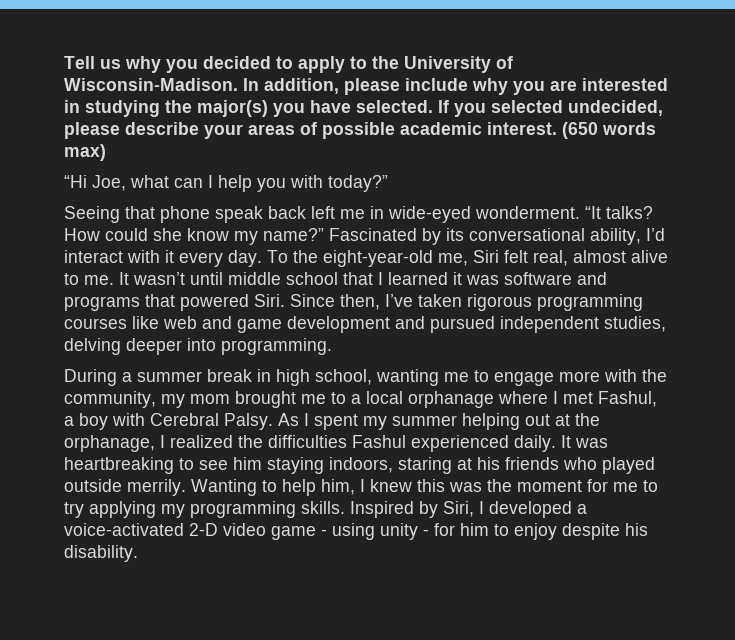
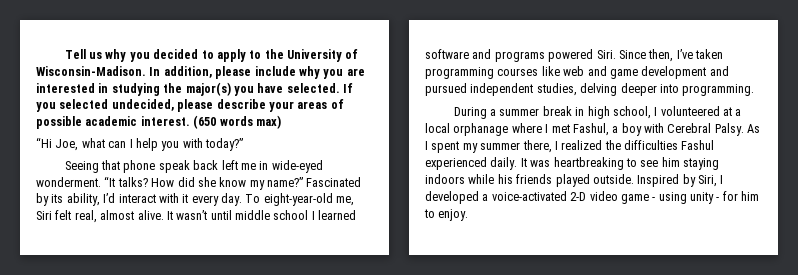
[105,228,148,241] could -> [177,177,195,187] did
[469,228,585,241] conversational -> (64, 198) none
[293,250,318,263] the -> (261, 198) none
[631,250,668,263] [64,273,114,285] alive to me. -> [137,210,164,220] alive.
[343,272,373,285] that -> (309, 215) none
[453,272,499,285] it was -> (357, 215) none
[145,294,175,307] that -> (545, 56) none
[467,294,532,311] rigorous -> (723, 54) none
[376,369,667,386] [64,391,346,408] wanting me to engage more with the community, my mom brought me to -> [654,106,733,116] I volunteered at
[462,413,600,430] [64,435,155,452] helping out at the orphanage, -> [522,140,552,153] there,
[329,457,655,474] [64,479,658,496] [64,501,345,518] indoors, staring at his friends who played outside merrily. Wanting to help him, I knew this was the moment for me to try applying my programming skills. -> [425,174,634,187] indoors while his friends played outside.
[514,523,648,540] [64,545,138,562] enjoy despite his disability. -> [438,209,469,221] enjoy.

